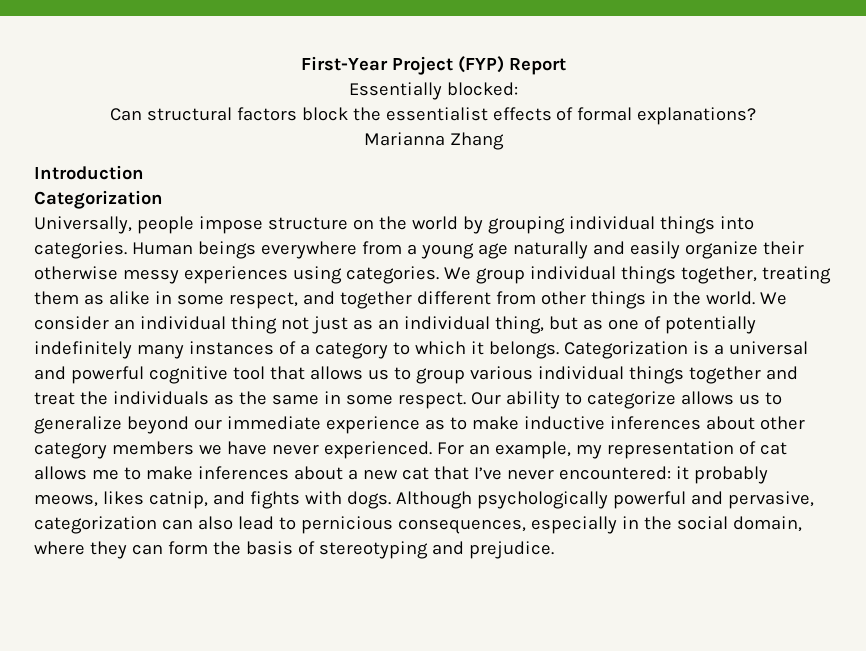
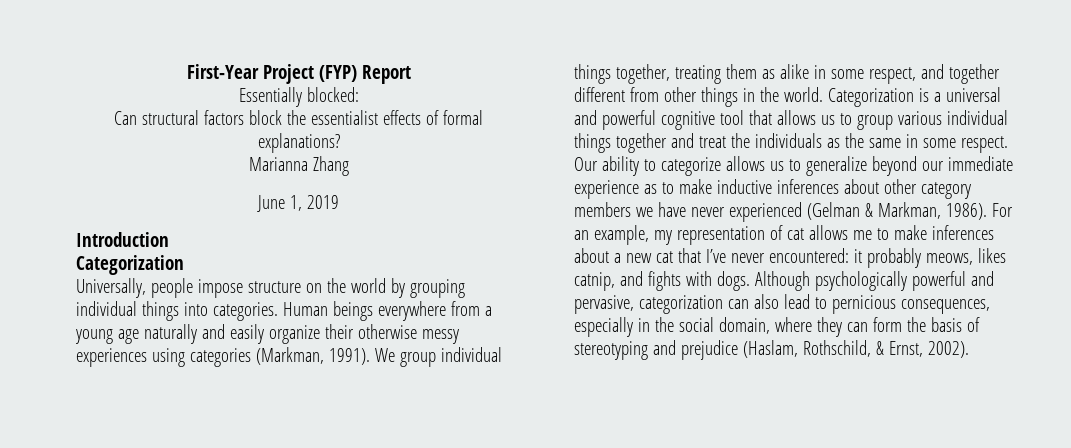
(504, 141) none -> [257,195,339,212] // June 1, 2019
[345,266,439,284] categories. -> [189,347,370,367] categories (Markman, 1991).
[759,292,787,305] [34,316,756,334] [34,341,559,359] We consider an individual thing not just as an individual thing, but as one of potentially indefinitely many instances of a category to which it belongs. -> (823, 94) none
[323,441,432,459] experienced. -> [728,202,987,222] experienced (Gelman & Markman, 1986).
[468,541,554,559] prejudice. -> [680,340,969,360] prejudice (Haslam, Rothschild, & Ernst, 2002).

